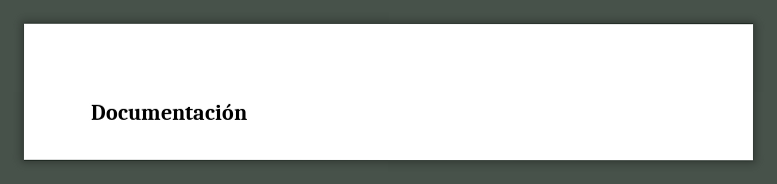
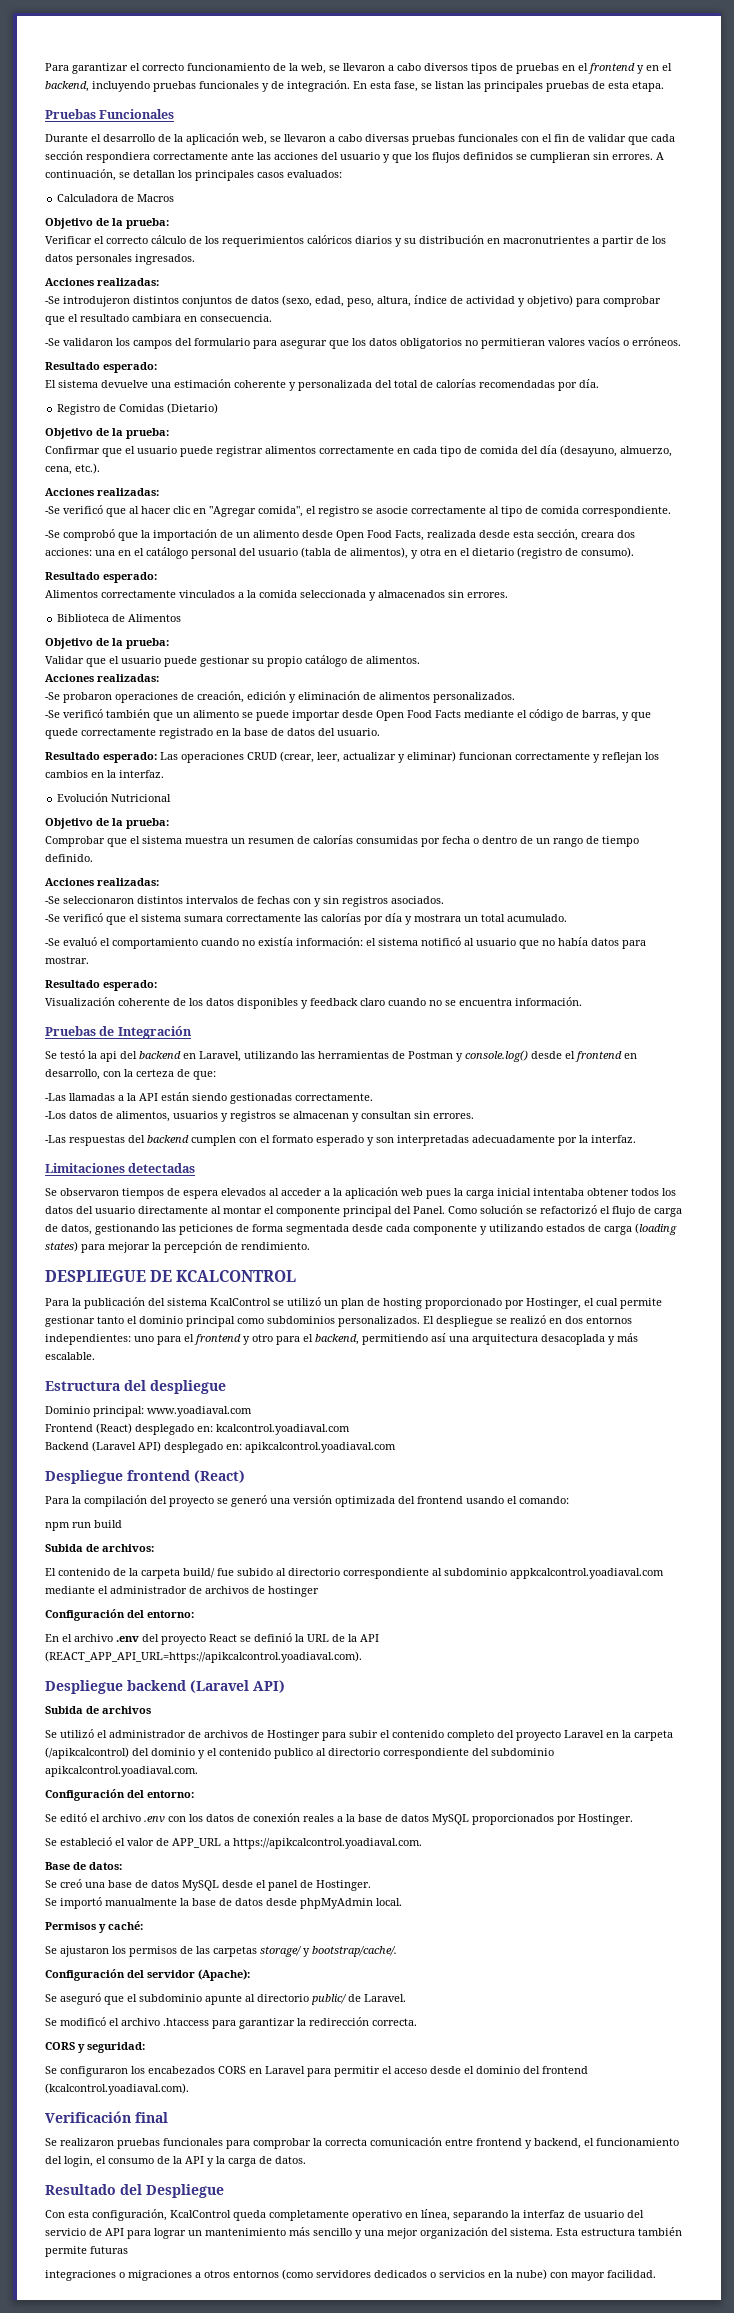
[90,103,247,120] Documentación -> [45,63,672,74] [45,80,664,92] [45,109,175,119] [45,133,675,145] [45,151,664,163] [45,169,342,181] [57,194,175,202] [45,218,169,229] [45,235,666,247] [45,254,195,265] [45,278,159,286] [45,295,661,307] [45,314,272,325] [45,337,681,349] [45,362,157,373] [45,379,599,391] [57,403,219,415] [45,428,169,439] [45,445,672,457] [45,463,100,475] [45,488,159,496] [45,505,671,517] [45,529,635,541] [45,547,634,559] [45,572,157,583] [45,590,508,601] [57,614,182,622] [45,638,169,649] [45,655,420,667] [45,674,159,682] [45,691,515,703] [45,709,651,721] [45,728,380,739] [45,751,659,763] [45,770,164,778] [57,793,172,802] [45,818,169,829] [45,835,639,847] [45,854,93,862] [45,878,159,886] [45,896,444,907] [45,913,567,925] [45,937,646,949] [45,956,89,964] [45,980,157,991] [45,997,582,1009] [45,1026,192,1039] [45,1050,637,1062] [45,1069,216,1080] [45,1092,373,1104] [45,1111,474,1122] [45,1135,636,1146] [45,1163,196,1173] [45,1187,676,1199] [45,1205,682,1217] [45,1223,677,1235] [45,1241,310,1253] [45,1270,297,1282] [45,1297,662,1309] [45,1315,632,1327] [45,1333,638,1345] [45,1352,95,1360] [45,1380,226,1394] [45,1406,252,1417] [45,1423,350,1435] [45,1441,396,1453] [45,1470,245,1484] [45,1495,569,1507] [45,1520,122,1531] [45,1544,154,1552] [45,1568,664,1579] [45,1586,319,1597] [45,1609,194,1621] [45,1633,379,1645] [45,1651,362,1663] [45,1680,285,1694] [45,1706,151,1714] [45,1729,673,1741] [45,1747,554,1759] [45,1766,198,1777] [45,1789,194,1801] [45,1813,633,1825] [45,1837,422,1849] [45,1862,122,1870] [45,1879,371,1891] [45,1897,402,1909] [45,1921,143,1933] [45,1946,397,1957] [45,1969,250,1981] [45,1993,406,2005] [45,2017,417,2029] [45,2042,145,2053] [45,2066,588,2077] [45,2083,189,2095] [45,2111,168,2123] [45,2137,679,2149] [45,2156,306,2167] [45,2184,224,2198] [45,2209,644,2221] [45,2227,682,2239] [45,2246,128,2257] [45,2269,656,2281] Para garantizar el correcto funcionamiento de la web, se llevaron a cabo diversos tipos de pruebas en el frontend y en el backend, incluyendo pruebas funcionales y de integración. En esta fase, se listan las principales pruebas de esta etapa. // Pruebas Funcionales // Durante el desarrollo de la aplicación web, se llevaron a cabo diversas pruebas funcionales con el fin de validar que cada sección respondiera correctamente ante las acciones del usuario y que los flujos definidos se cumplieran sin errores. A continuación, se detallan los principales casos evaluados: // Calculadora de Macros // Objetivo de la prueba: // Verificar el correcto cálculo de los requerimientos calóricos diarios y su distribución en macronutrientes a partir de los datos personales ingresados. // Acciones realizadas: // -Se introdujeron distintos conjuntos de datos (sexo, edad, peso, altura, índice de actividad y objetivo) para comprobar que el resultado cambiara en consecuencia. // -Se validaron los campos del formulario para asegurar que los datos obligatorios no permitieran valores vacíos o erróneos. // Resultado esperado: // El sistema devuelve una estimación coherente y personalizada del total de calorías recomendadas por día. // Registro de Comidas (Dietario) // Objetivo de la prueba: // Confirmar que el usuario puede registrar alimentos correctamente en cada tipo de comida del día (desayuno, almuerzo, cena, etc.). // Acciones realizadas: // -Se verificó que al hacer clic en "Agregar comida", el registro se asocie correctamente al tipo de comida correspondiente. // -Se comprobó que la importación de un alimento desde Open Food Facts, realizada desde esta sección, creara dos acciones: una en el catálogo personal del usuario (tabla de alimentos), y otra en el dietario (registro de consumo). // Resultado esperado: // Alimentos correctamente vinculados a la comida seleccionada y almacenados sin errores. // Biblioteca de Alimentos // Objetivo de la prueba: // Validar que el usuario puede gestionar su propio catálogo de alimentos. // Acciones realizadas: // -Se probaron operaciones de creación, edición y eliminación de alimentos personalizados. // -Se verificó también que un alimento se puede importar desde Open Food Facts mediante el código de barras, y que quede correctamente registrado en la base de datos del usuario. // Resultado esperado: Las operaciones CRUD (crear, leer, actualizar y eliminar) funcionan correctamente y reflejan los cambios en la interfaz. // Evolución Nutricional // Objetivo de la prueba: // Comprobar que el sistema muestra un resumen de calorías consumidas por fecha o dentro de un rango de tiempo definido. // Acciones realizadas: // -Se seleccionaron distintos intervalos de fechas con y sin registros asociados. // -Se verificó que el sistema sumara correctamente las calorías por día y mostrara un total acumulado. // -Se evaluó el comportamiento cuando no existía información: el sistema notificó al usuario que no había datos para mostrar. // Resultado esperado: // Visualización coherente de los datos disponibles y feedback claro cuando no se encuentra información. // Pruebas de Integración // Se testó la api del backend en Laravel, utilizando las herramientas de Postman y console.log() desde el frontend en desarrollo, con la certeza de que: // -Las llamadas a la API están siendo gestionadas correctamente. // -Los datos de alimentos, usuarios y registros se almacenan y consultan sin errores. // -Las respuestas del backend cumplen con el formato esperado y son interpretadas adecuadamente por la interfaz. // Limitaciones detectadas // Se observaron tiempos de espera elevados al acceder a la aplicación web pues la carga inicial intentaba obtener todos los datos del usuario directamente al montar el componente principal del Panel. Como solución se refactorizó el flujo de carga de datos, gestionando las peticiones de forma segmentada desde cada componente y utilizando estados de carga (loading states) para mejorar la percepción de rendimiento. // DESPLIEGUE DE KCALCONTROL // Para la publicación del sistema KcalControl se utilizó un plan de hosting proporcionado por Hostinger, el cual permite gestionar tanto el dominio principal como subdominios personalizados. El despliegue se realizó en dos entornos independientes: uno para el frontend y otro para el backend, permitiendo así una arquitectura desacoplada y más escalable. // Estructura del despliegue // Dominio principal: www.yoadiaval.com // Frontend (React) desplegado en: kcalcontrol.yoadiaval.com // Backend (Laravel API) desplegado en: apikcalcontrol.yoadiaval.com // Despliegue frontend (React) // Para la compilación del proyecto se generó una versión optimizada del frontend usando el comando: // npm run build // Subida de archivos: // El contenido de la carpeta build/ fue subido al directorio correspondiente al subdominio appkcalcontrol.yoadiaval.com mediante el administrador de archivos de hostinger // Configuración del entorno: // En el archivo .env del proyecto React se definió la URL de la API (REACT_APP_API_URL=https://apikcalcontrol.yoadiaval.com). // Despliegue backend (Laravel API) // Subida de archivos // Se utilizó el administrador de archivos de Hostinger para subir el contenido completo del proyecto Laravel en la carpeta (/apikcalcontrol) del dominio y el contenido publico al directorio correspondiente del subdominio apikcalcontrol.yoadiaval.com. // Configuración del entorno: // Se editó el archivo .env con los datos de conexión reales a la base de datos MySQL proporcionados por Hostinger. // Se estableció el valor de APP_URL a https://apikcalcontrol.yoadiaval.com. // Base de datos: // Se creó una base de datos MySQL desde el panel de Hostinger. // Se importó manualmente la base de datos desde phpMyAdmin local. // Permisos y caché: // Se ajustaron los permisos de las carpetas storage/ y bootstrap/cache/. // Configuración del servidor (Apache): // Se aseguró que el subdominio apunte al directorio public/ de Laravel. // Se modificó el archivo .htaccess para garantizar la redirección correcta. // CORS y seguridad: // Se configuraron los encabezados CORS en Laravel para permitir el acceso desde el dominio del frontend (kcalcontrol.yoadiaval.com). // Verificación final // Se realizaron pruebas funcionales para comprobar la correcta comunicación entre frontend y backend, el funcionamiento del login, el consumo de la API y la carga de datos. // Resultado del Despliegue // Con esta configuración, KcalControl queda completamente operativo en línea, separando la interfaz de usuario del servicio de API para lograr un mantenimiento más sencillo y una mejor organización del sistema. Esta estructura también permite futuras // integraciones o migraciones a otros entornos (como servidores dedicados o servicios en la nube) con mayor facilidad.

